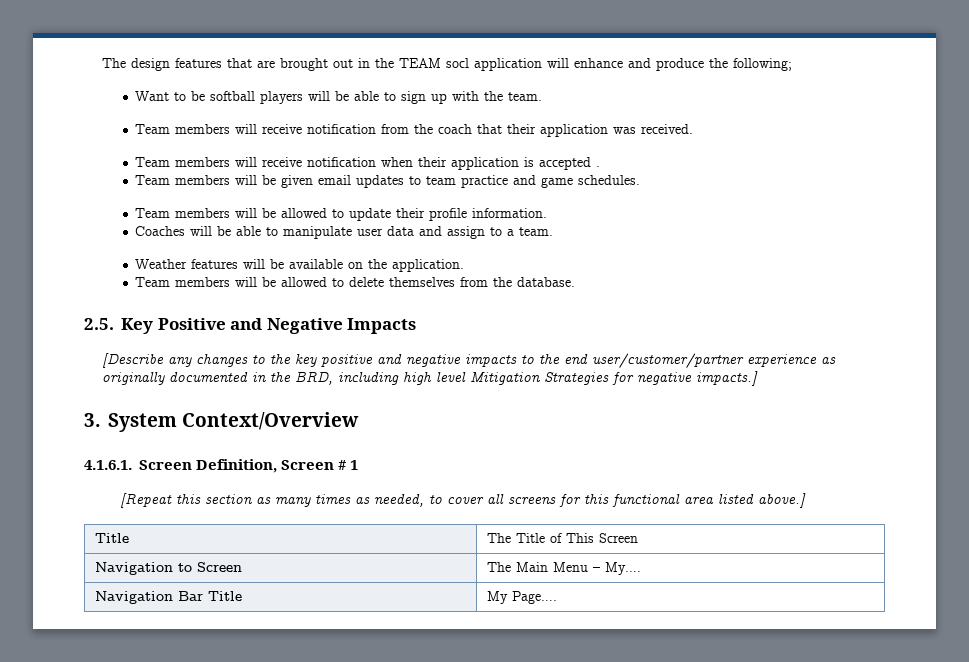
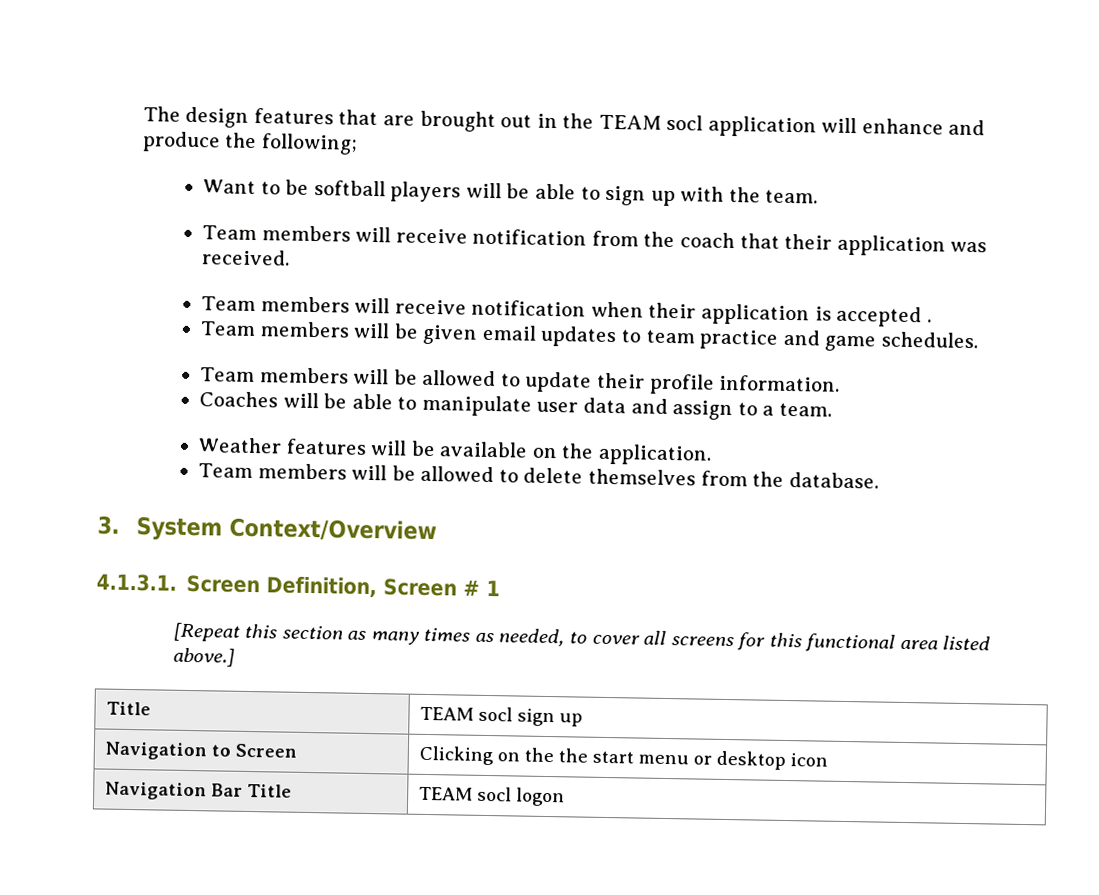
[84,318,417,334] [102,353,837,368] [102,371,759,386] // 2.5. Key Positive and Negative Impacts // [Describe any changes to the key positive and negative impacts to the end user/customer/partner experience as originally documented in the BRD, including high level Mitigation Strategies for negative impacts.] -> (879, 480) none
[84,460,132,470] 4.1.6.1. -> [96,573,177,592] 4.1.3.1.
[486,533,638,543] [94,562,242,575] [486,562,641,575] The Title of This Screen // Navigation to Screen | The Main Menu – My…. -> [420,706,584,727] [105,741,298,761] [419,745,829,771] TEAM socl sign up // Navigation to Screen | Clicking on the the start menu or desktop icon
[486,591,557,604] My Page…. -> [419,786,566,807] TEAM socl logon

